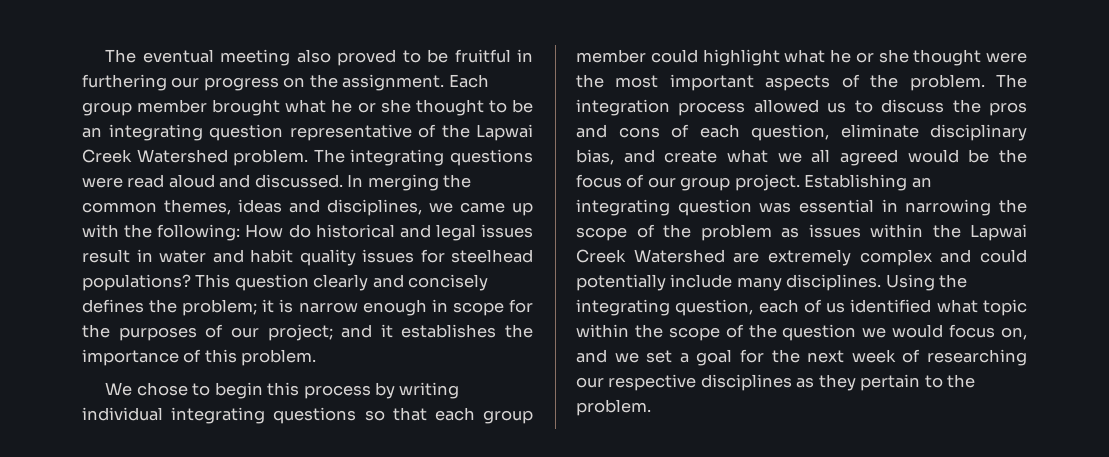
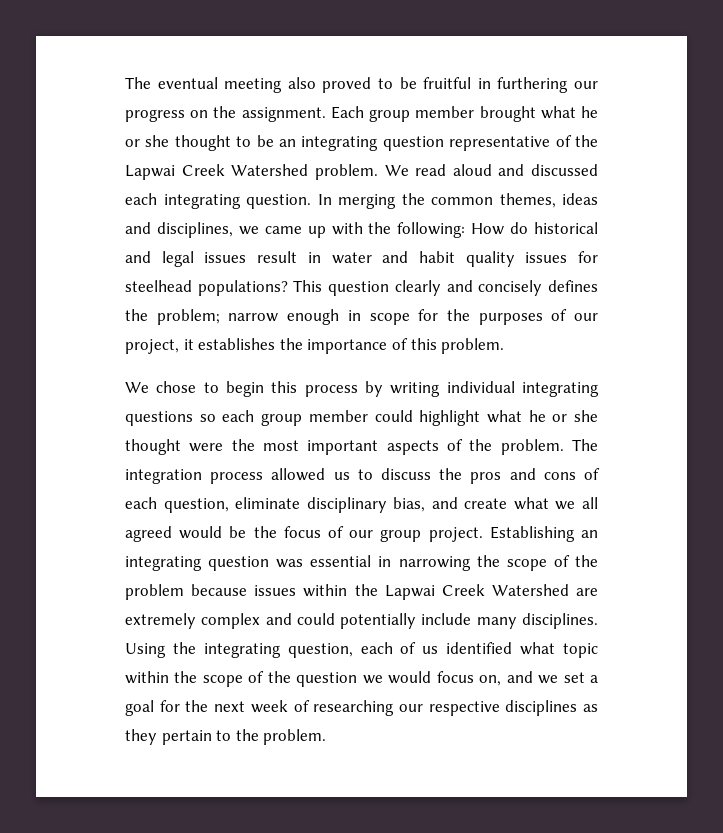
[313,149,533,166] [82,174,343,188] The integrating questions were read aloud and discussed. -> [384,164,598,176] [125,193,311,209] We read aloud and discussed each integrating question.
[262,299,294,313] it is -> (220, 317) none
[267,324,373,341] project; and -> [125,339,179,354] project,
[392,407,427,421] that -> (216, 418) none
[781,227,799,238] as -> [191,584,248,596] because

